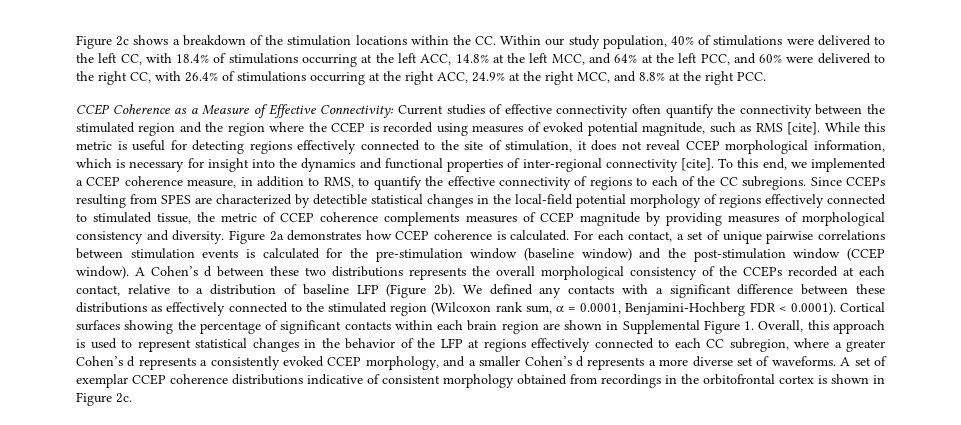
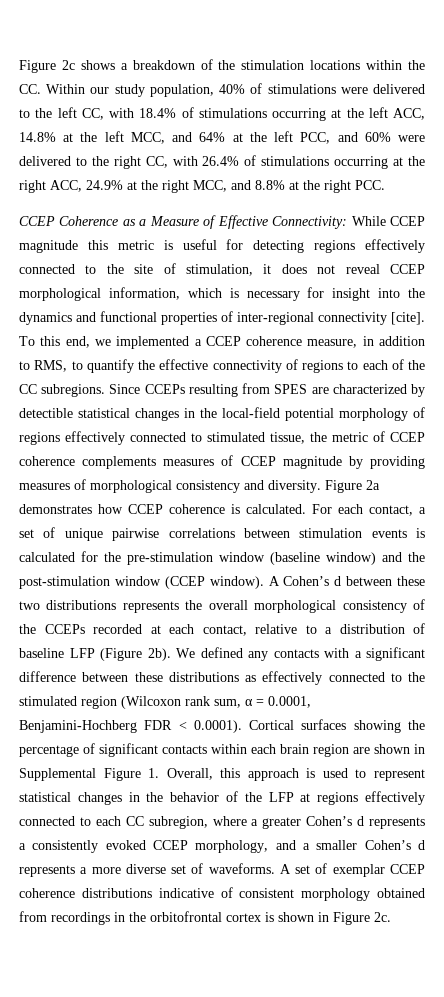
[397,104,885,118] [76,122,860,136] Current studies of effective connectivity often quantify the connectivity between the stimulated region and the region where the CCEP is recorded using measures of evoked potential magnitude, such as RMS [cite]. While -> [351,216,426,226] [19,240,78,253] While CCEP magnitude

